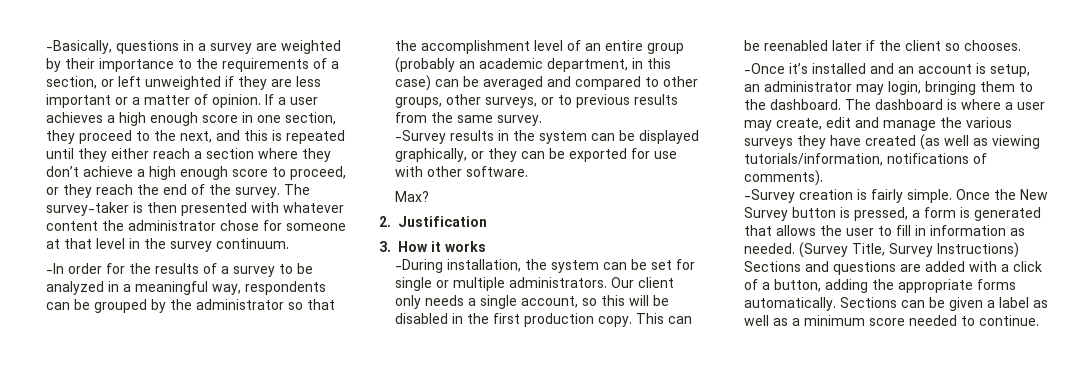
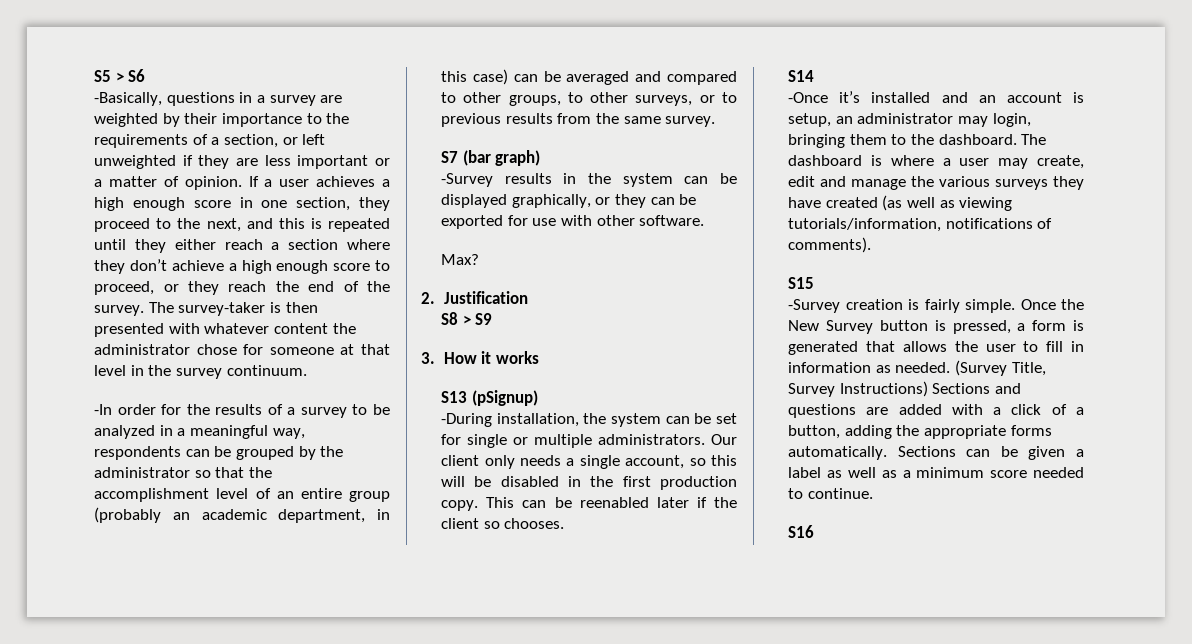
(46, 47) none -> [94,69,146,82] S5 > S6 //
(443, 102) none -> [567,92,583,103] to
(543, 120) none -> [441,150,541,166] // S7 (bar graph)
(487, 221) none -> [441,312,493,325] // S8 > S9
(486, 246) none -> [441,390,538,406] // S13 (pSignup)
(1022, 45) none -> [788,70,815,82] // S14
(824, 178) none -> [788,277,815,289] // S15
(1040, 320) none -> [788,525,815,538] // S16

